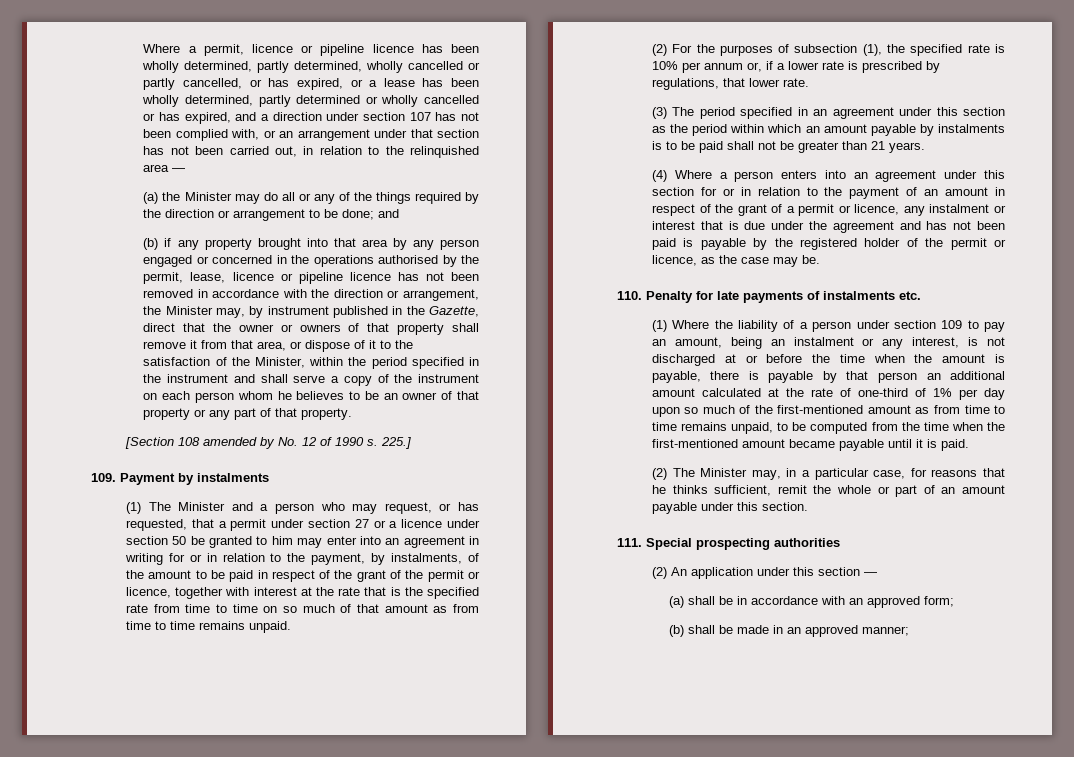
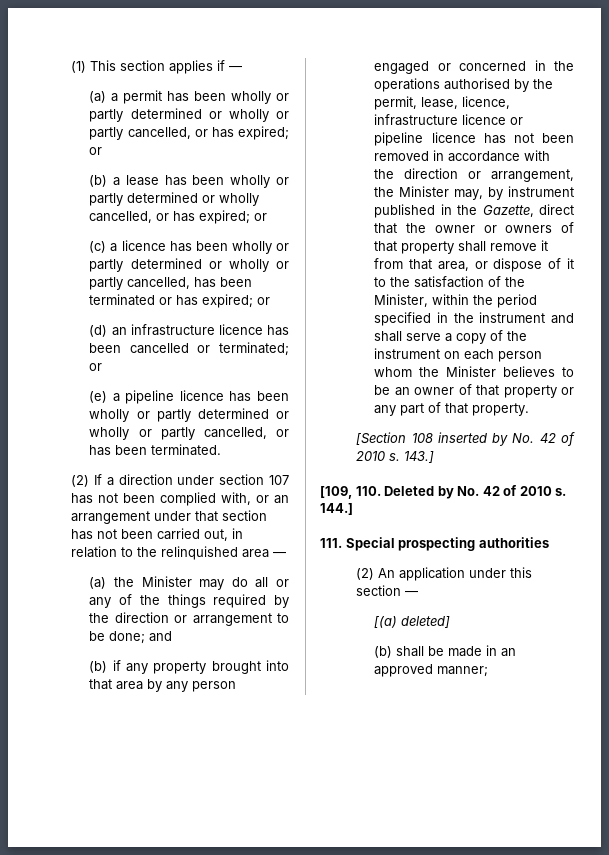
[143,44,314,56] Where a permit, licence or -> [71,60,243,74] [89,90,289,104] [89,108,290,122] [89,126,290,140] [89,147,103,155] [89,175,289,188] [89,192,260,206] [89,210,268,224] [89,240,289,254] [89,258,290,272] [89,277,253,290] [89,294,271,308] [89,324,289,337] [89,342,289,356] [89,363,103,371] [89,391,120,403] (1) This section applies if — // (a) a permit has been wholly or partly determined or wholly or partly cancelled, or has expired; or // (b) a lease has been wholly or partly determined or wholly cancelled, or has expired; or // (c) a licence has been wholly or partly determined or wholly or partly cancelled, has been terminated or has expired; or // (d) an infrastructure licence has been cancelled or terminated; or // (e) a
[184,61,480,73] [143,78,480,90] [142,95,479,107] [143,112,257,124] determined, partly determined, wholly cancelled or partly cancelled, or has expired, or a lease has been wholly determined, partly determined or wholly cancelled or has expired, and -> [136,408,289,422] [89,427,289,440] [89,444,222,456] [71,474,103,487] or partly determined or wholly or partly cancelled, or has been terminated. // (2) If
(226, 277) none -> [462,96,511,109] [374,114,459,126] licence, infrastructure
[277,391,292,400] he -> [419,366,497,377] the Minister
[202,437,411,449] [91,473,269,485] [125,502,479,514] [125,519,481,531] [125,536,480,548] [124,553,479,565] [125,570,481,582] [125,587,480,599] [125,604,479,613] [125,621,291,633] [651,44,1006,56] [651,61,940,73] [651,78,809,90] [651,107,1005,119] [651,124,1005,136] [651,141,925,153] [651,170,1005,182] [651,187,1005,199] [651,204,1006,216] [651,221,1006,233] [651,238,1006,250] [651,255,820,267] [617,291,921,303] [651,320,1006,332] [651,337,1005,349] [651,354,1005,366] [651,371,1005,383] [651,388,1005,400] [651,405,1005,417] [651,422,1005,434] [651,439,969,451] [651,468,1005,480] [651,485,1005,497] [651,502,808,514] amended by No. 12 of 1990 s. 225.] // 109. Payment by instalments // (1) The Minister and a person who may request, or has requested, that a permit under section 27 or a licence under section 50 be granted to him may enter into an agreement in writing for or in relation to the payment, by instalments, of the amount to be paid in respect of the grant of the permit or licence, together with interest at the rate that is the specified rate from time to time on so much of that amount as from time to time remains unpaid. // (2) For the purposes of subsection (1), the specified rate is 10% per annum or, if a lower rate is prescribed by regulations, that lower rate. // (3) The period specified in an agreement under this section as the period within which an amount payable by instalments is to be paid shall not be greater than 21 years. // (4) Where a person enters into an agreement under this section for or in relation to the payment of an amount in respect of the grant of a permit or licence, any instalment or interest that is due under the agreement and has not been paid is payable by the registered holder of the permit or licence, as the case may be. // 110. Penalty for late payments of instalments etc. // (1) Where the liability of a person under section 109 to pay an amount, being an instalment or any interest, is not discharged at or before the time when the amount is payable, there is payable by that person an additional amount calculated at the rate of one-third of 1% per day upon so much of the first-mentioned amount as from time to time remains unpaid, to be computed from the time when the first-mentioned amount became payable until it is paid. // (2) The Minister may, in a particular case, for reasons that he thinks sufficient, remit the whole or part of an amount payable under this section. -> [437,432,575,446] [356,451,435,463] [320,485,567,499] [320,503,353,515] inserted by No. 42 of 2010 s. 143.] // [109, 110. Deleted by No. 42 of 2010 s. 144.]
[669,596,955,608] (a) shall be in accordance with an approved form; -> [374,616,451,628] [(a) deleted]

